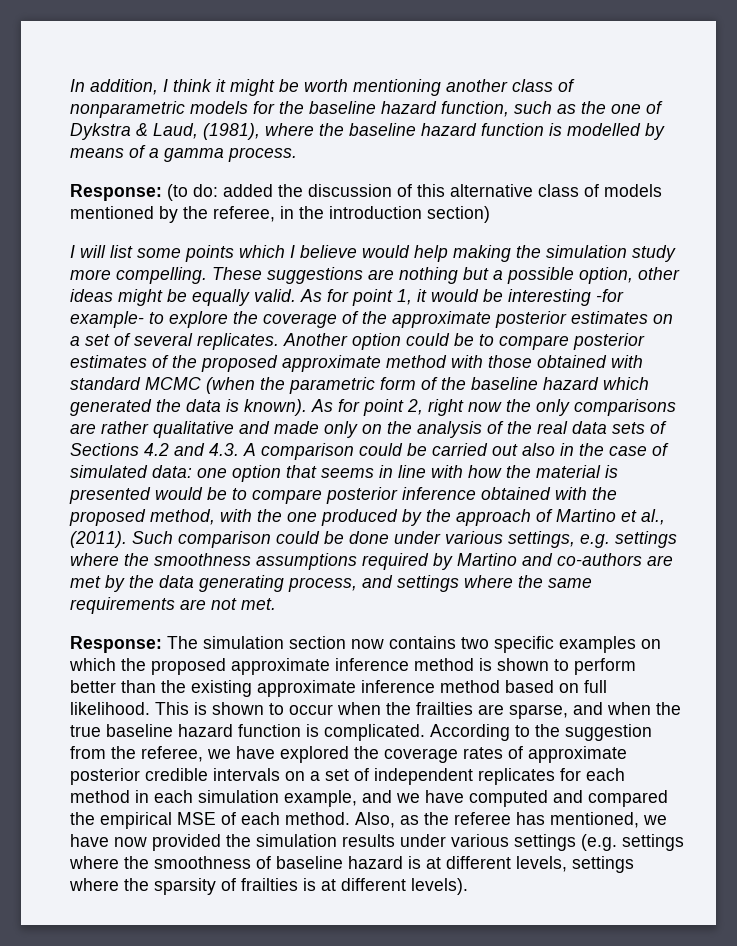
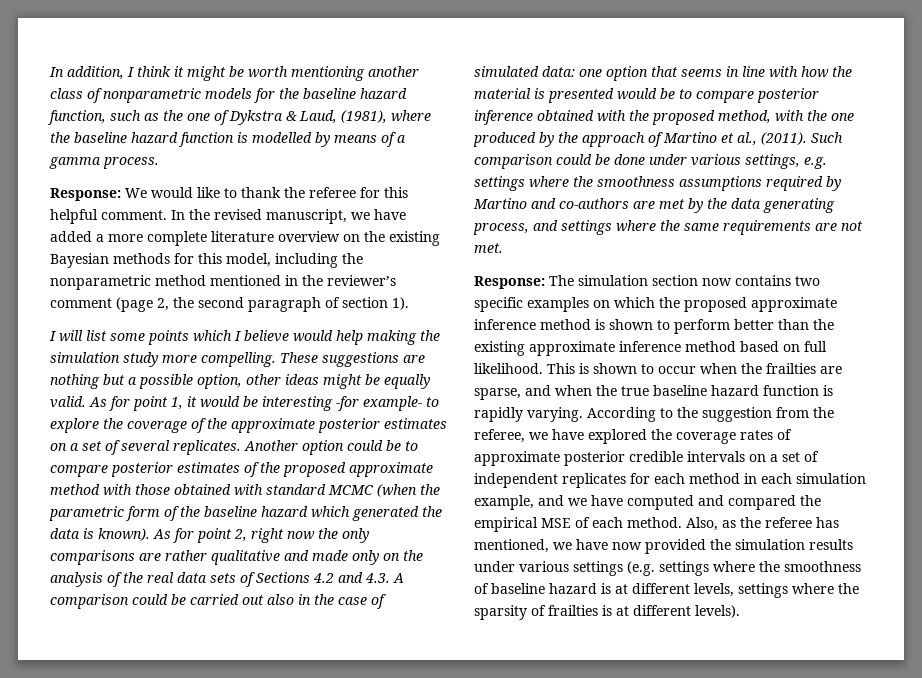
[167,184,662,201] [70,206,490,223] (to do: added the discussion of this alternative class of models mentioned by the referee, in the introduction section) -> [125,187,408,198] [50,209,406,224] [50,231,440,246] [50,253,363,268] [50,275,396,290] [50,297,409,312] We would like to thank the referee for this helpful comment. In the revised manuscript, we have added a more complete literature overview on the existing Bayesian methods for this model, including the nonparametric method mentioned in the reviewer’s comment (page 2, the second paragraph of section 1).
[324,724,425,741] complicated. -> [474,407,583,422] rapidly varying.

